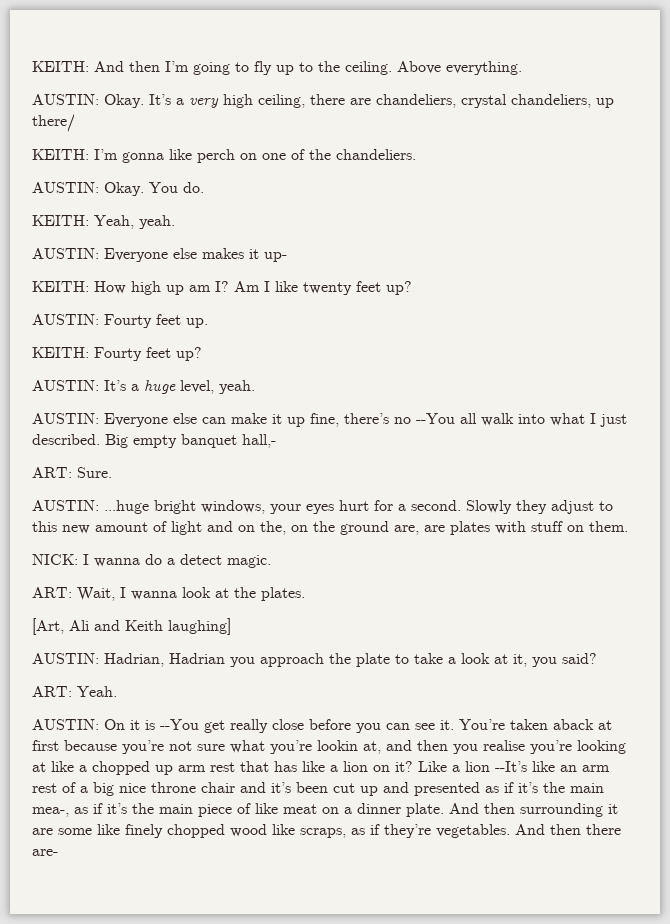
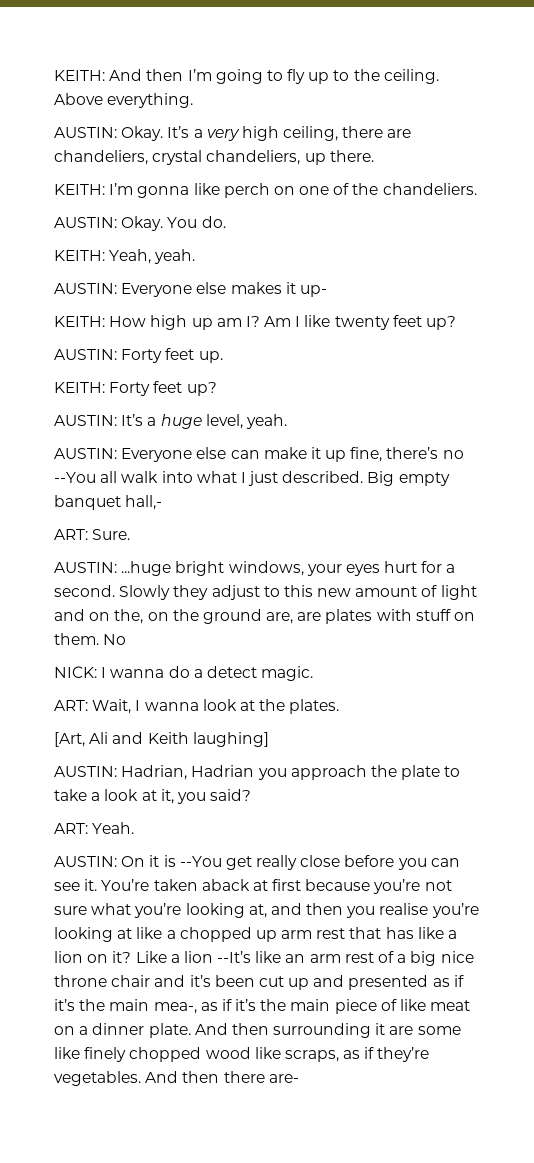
[32,114,75,132] there/ -> [329,150,374,162] there.
[104,314,152,328] Fourty -> [121,349,163,363] Forty
[94,347,142,361] Fourty -> [109,382,151,396] Forty
(628, 526) none -> [103,634,127,645] No
[317,740,358,751] lookin -> [185,903,245,918] looking

